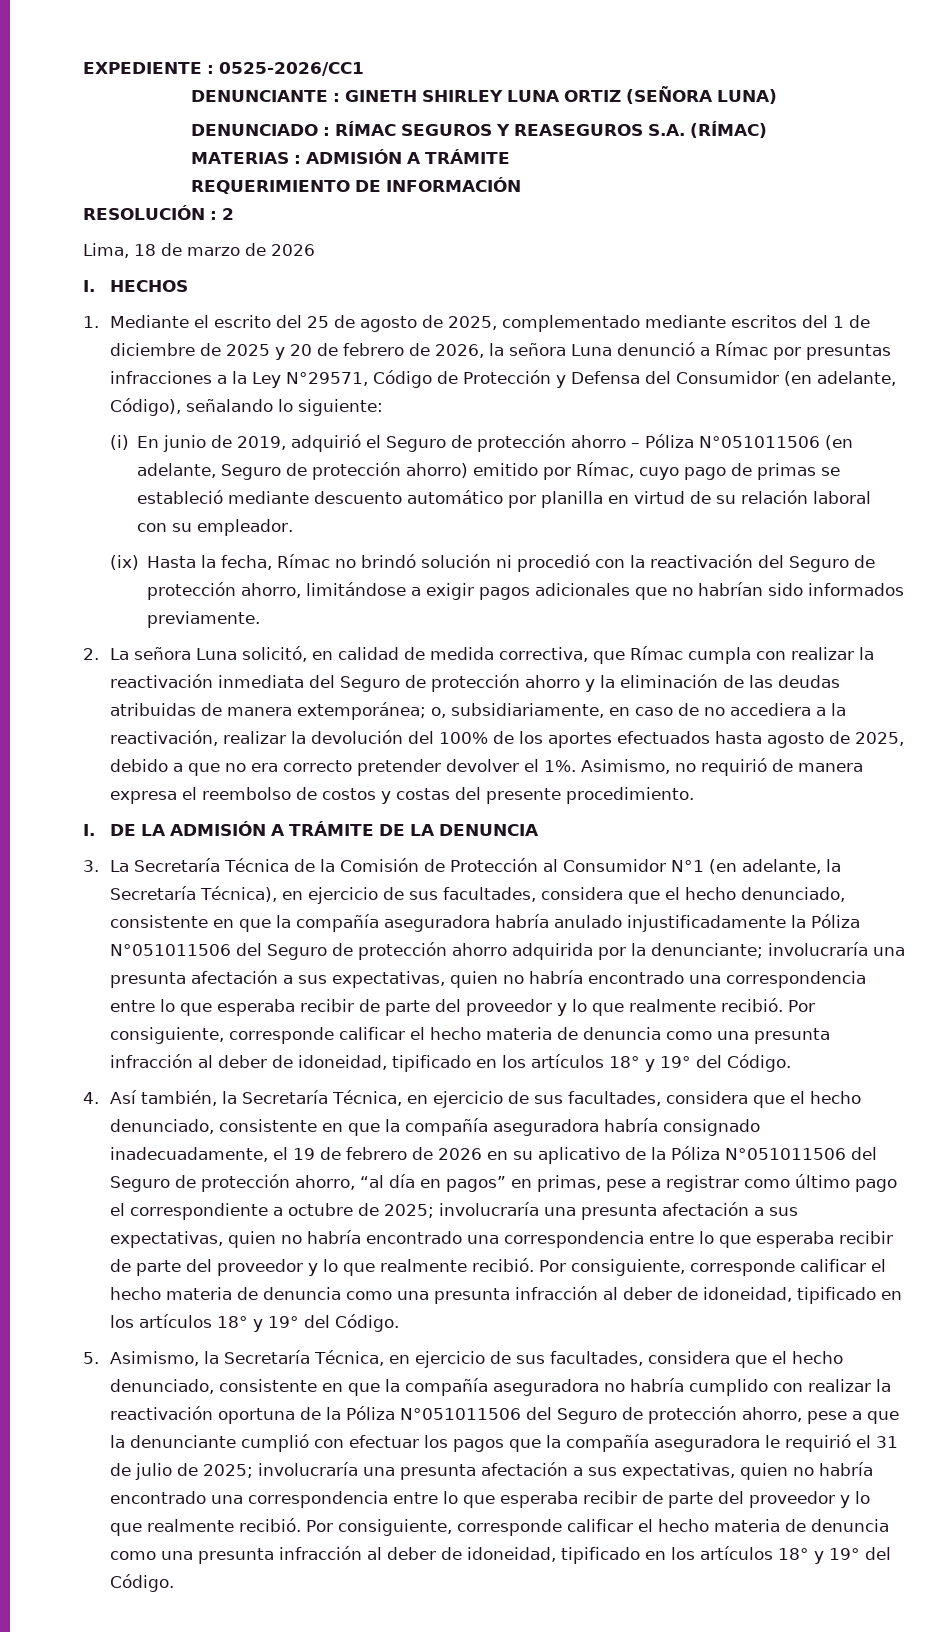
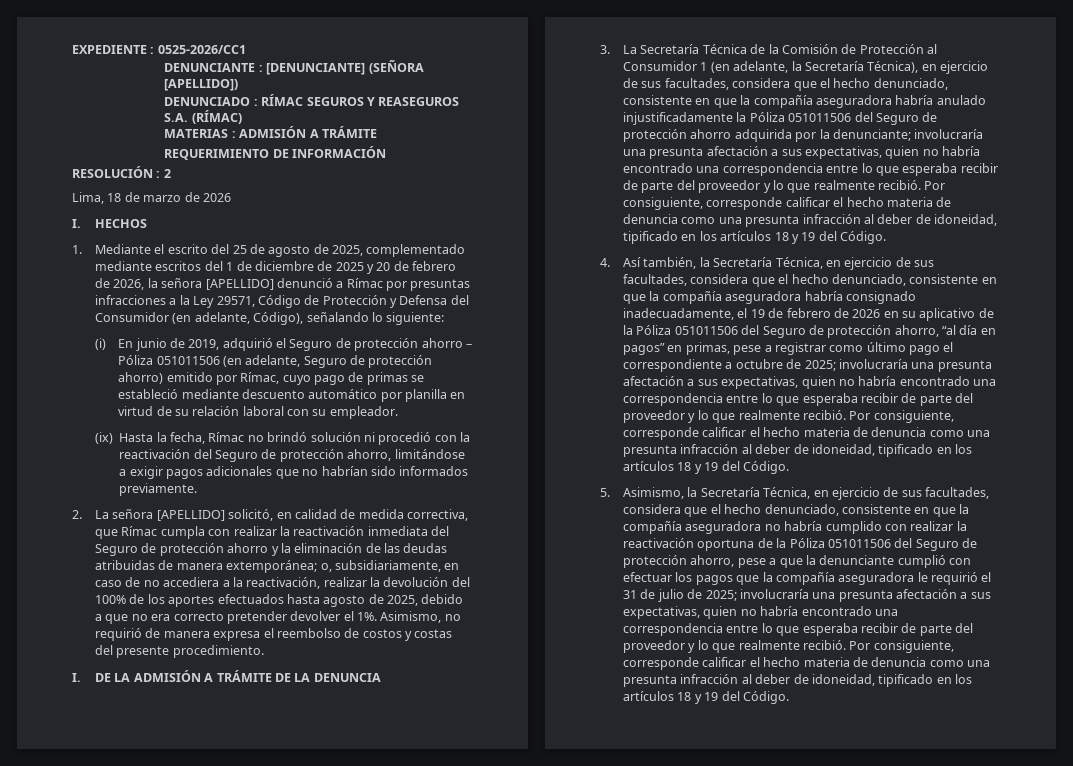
[344,86,777,104] GINETH SHIRLEY LUNA ORTIZ (SEÑORA LUNA) -> [266,60,424,75] [164,79,239,91] [DENUNCIANTE] (SEÑORA [APELLIDO])
[570,344,612,356] Luna -> [205,279,274,290] [APELLIDO]
[285,372,368,386] N°29571, -> [216,296,255,307] 29571,
[699,436,821,448] N°051011506 -> [156,356,220,365] 051011506
[195,648,237,660] Luna -> [156,510,225,521] [APELLIDO]
[670,860,704,872] N°1 -> [700,62,708,71] 1
[109,944,231,956] N°051011506 -> [788,113,852,122] 051011506
[608,1056,691,1072] 18° y 19° -> [774,232,816,244] 18 y 19
[724,1148,846,1160] N°051011506 -> [674,326,738,335] 051011506
[216,1316,299,1332] 18° y 19° -> [677,462,719,474] 18 y 19
[399,1408,521,1420] N°051011506 -> [827,539,891,548] 051011506
[777,1548,860,1564] 18° y 19° -> [677,692,719,704] 18 y 19

